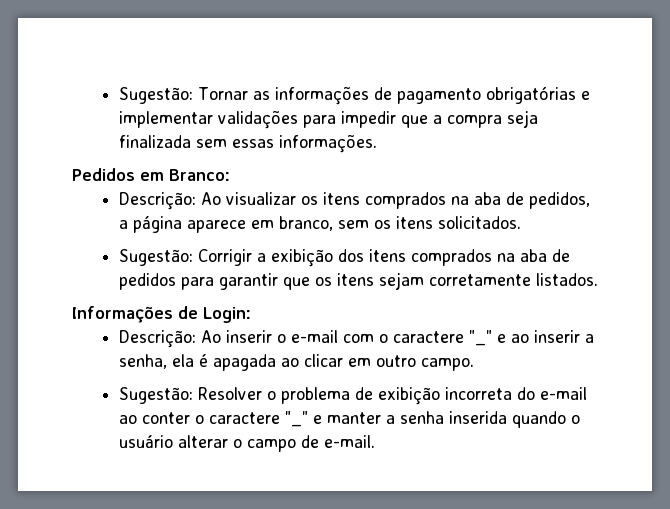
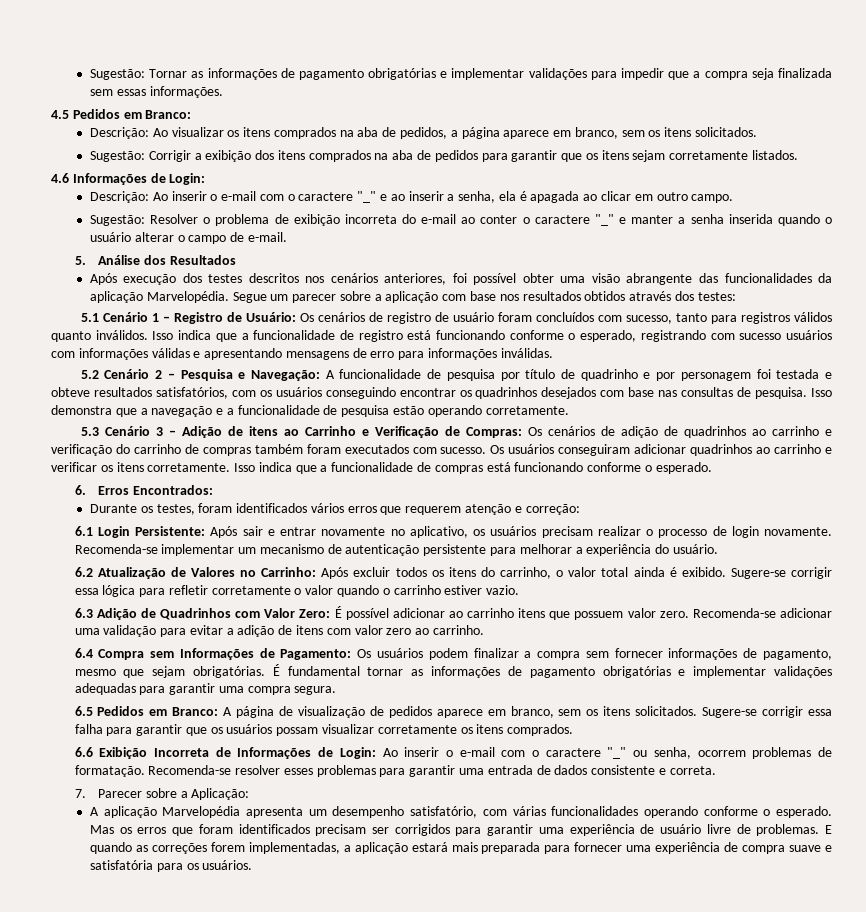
(377, 143) none -> [51,110,69,119] 4.5
(598, 279) none -> [51,173,69,183] 4.6
(375, 441) none -> [74,255,236,265] [89,273,832,285] [89,291,736,303] [80,312,833,324] [51,330,833,342] [51,348,553,360] [80,369,832,381] [51,387,833,399] [51,405,569,417] [80,426,833,438] [51,444,833,456] [51,462,712,474] [74,485,213,495] [89,503,580,515] [74,526,832,538] [74,544,718,556] [74,567,833,579] [74,585,520,597] [74,606,833,620] [74,625,484,637] [74,648,832,660] [74,664,832,678] [74,683,337,695] [74,706,832,718] [74,724,574,736] [74,747,832,759] [74,765,716,777] [74,788,250,800] [89,806,832,818] [89,824,832,836] [89,842,833,854] [89,860,253,872] // 5. Análise dos Resultados // Após execução dos testes descritos nos cenários anteriores, foi possível obter uma visão abrangente das funcionalidades da aplicação Marvelopédia. Segue um parecer sobre a aplicação com base nos resultados obtidos através dos testes: // 5.1 Cenário 1 – Registro de Usuário: Os cenários de registro de usuário foram concluídos com sucesso, tanto para registros válidos quanto inválidos. Isso indica que a funcionalidade de registro está funcionando conforme o esperado, registrando com sucesso usuários com informações válidas e apresentando mensagens de erro para informações inválidas. // 5.2 Cenário 2 – Pesquisa e Navegação: A funcionalidade de pesquisa por título de quadrinho e por personagem foi testada e obteve resultados satisfatórios, com os usuários conseguindo encontrar os quadrinhos desejados com base nas consultas de pesquisa. Isso demonstra que a navegação e a funcionalidade de pesquisa estão operando corretamente. // 5.3 Cenário 3 – Adição de itens ao Carrinho e Verificação de Compras: Os cenários de adição de quadrinhos ao carrinho e verificação do carrinho de compras também foram executados com sucesso. Os usuários conseguiram adicionar quadrinhos ao carrinho e verificar os itens corretamente. Isso indica que a funcionalidade de compras está funcionando conforme o esperado. // 6. Erros Encontrados: // Durante os testes, foram identificados vários erros que requerem atenção e correção: // 6.1 Login Persistente: Após sair e entrar novamente no aplicativo, os usuários precisam realizar o processo de login novamente. Recomenda-se implementar um mecanismo de autenticação persistente para melhorar a experiência do usuário. // 6.2 Atualização de Valores no Carrinho: Após excluir todos os itens do carrinho, o valor total ainda é exibido. Sugere-se corrigir essa lógica para refletir corretamente o valor quando o carrinho estiver vazio. // 6.3 Adição de Quadrinhos com Valor Zero: É possível adicionar ao carrinho itens que possuem valor zero. Recomenda-se adicionar uma validação para evitar a adição de itens com valor zero ao carrinho. // 6.4 Compra sem Informações de Pagamento: Os usuários podem finalizar a compra sem fornecer informações de pagamento, mesmo que sejam obrigatórias. É fundamental tornar as informações de pagamento obrigatórias e implementar validações adequadas para garantir uma compra segura. // 6.5 Pedidos em Branco: A página de visualização de pedidos aparece em branco, sem os itens solicitados. Sugere-se corrigir essa falha para garantir que os usuários possam visualizar corretamente os itens comprados. // 6.6 Exibição Incorreta de Informações de Login: Ao inserir o e-mail com o caractere "_" ou senha, ocorrem problemas de formatação. Recomenda-se resolver esses problemas para garantir uma entrada de dados consistente e correta. // 7. Parecer sobre a Aplicação: // A aplicação Marvelopédia apresenta um desempenho satisfatório, com várias funcionalidades operando conforme o esperado. Mas os erros que foram identificados precisam ser corrigidos para garantir uma experiência de usuário livre de problemas. E quando as correções forem implementadas, a aplicação estará mais preparada para fornecer uma experiência de compra suave e satisfatória para os usuários.

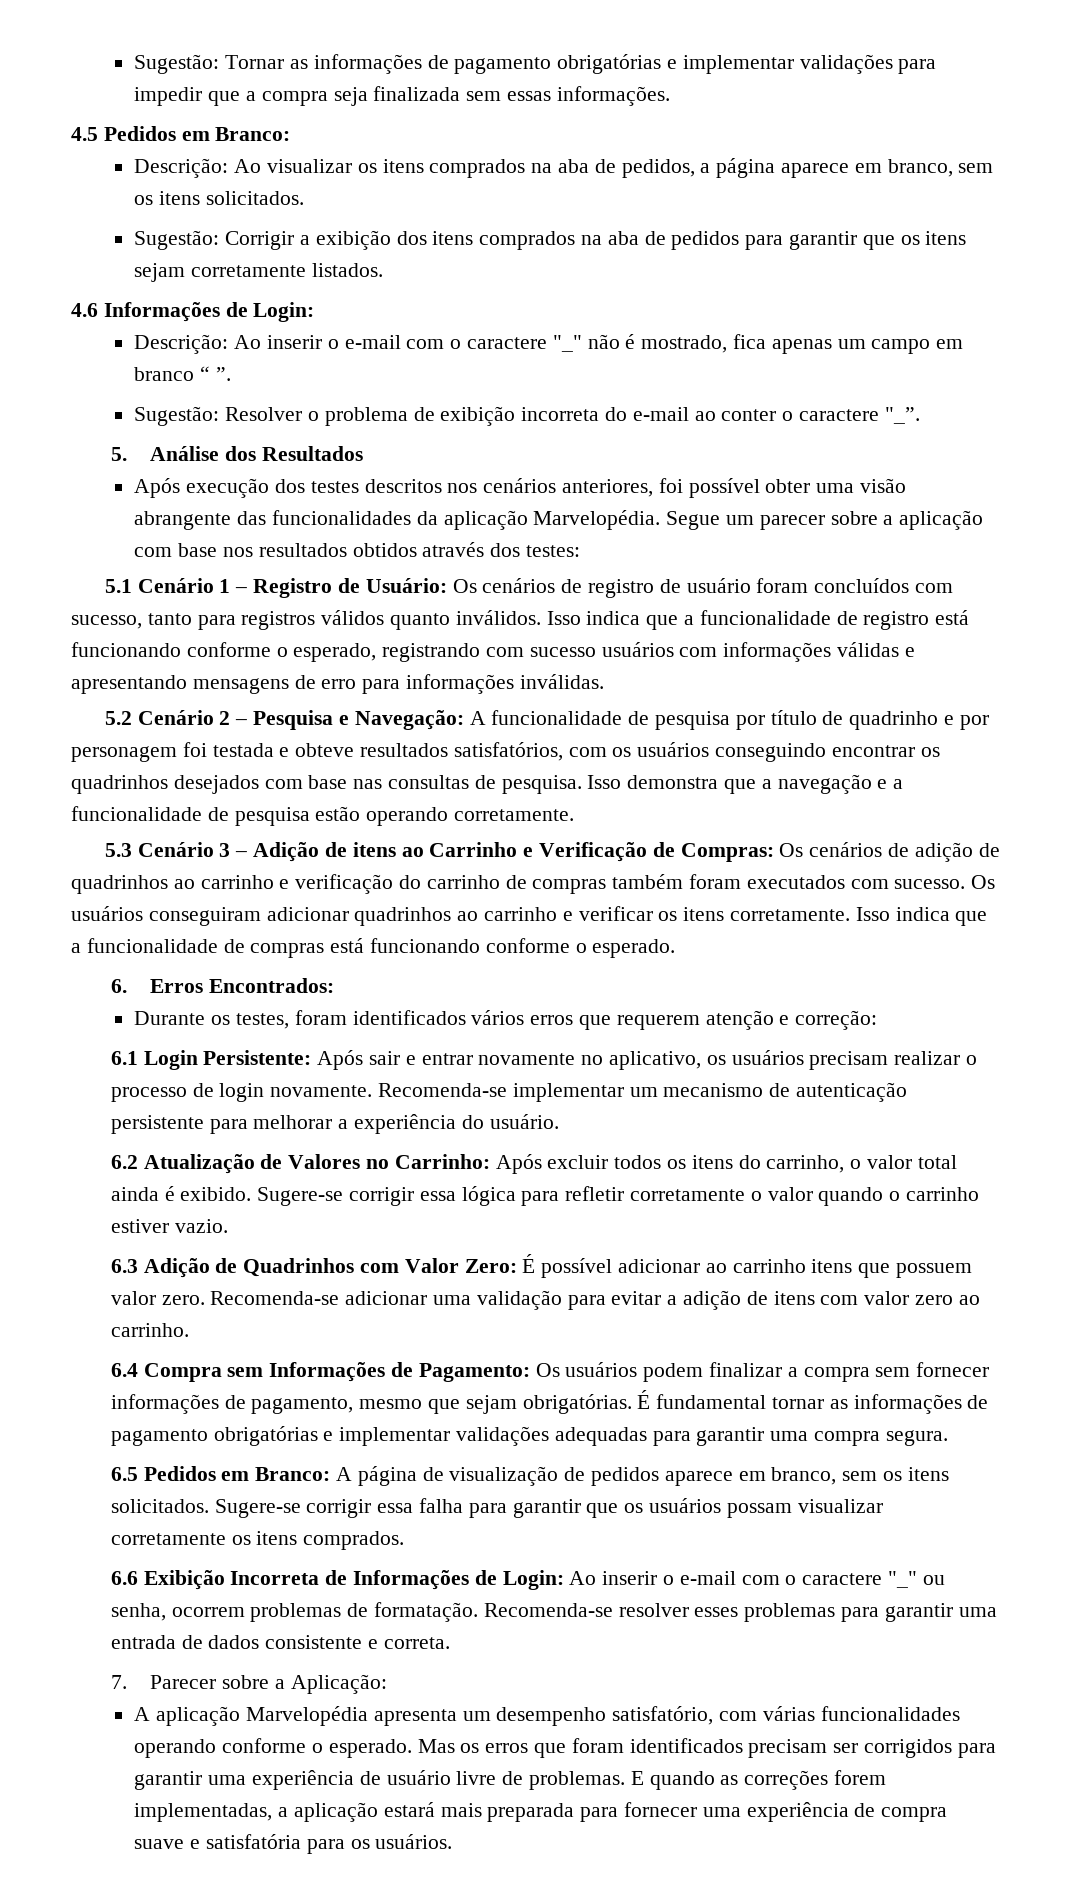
[379,191,734,203] e ao inserir a senha, ela é apagada ao clicar em outro campo. -> [587,334,964,354] [134,366,231,381] não é mostrado, fica apenas um campo em branco “ ”.
[594,214,832,226] [89,232,287,244] "_" e manter a senha inserida quando o usuário alterar o campo de e-mail. -> [884,407,920,424] "_”.

